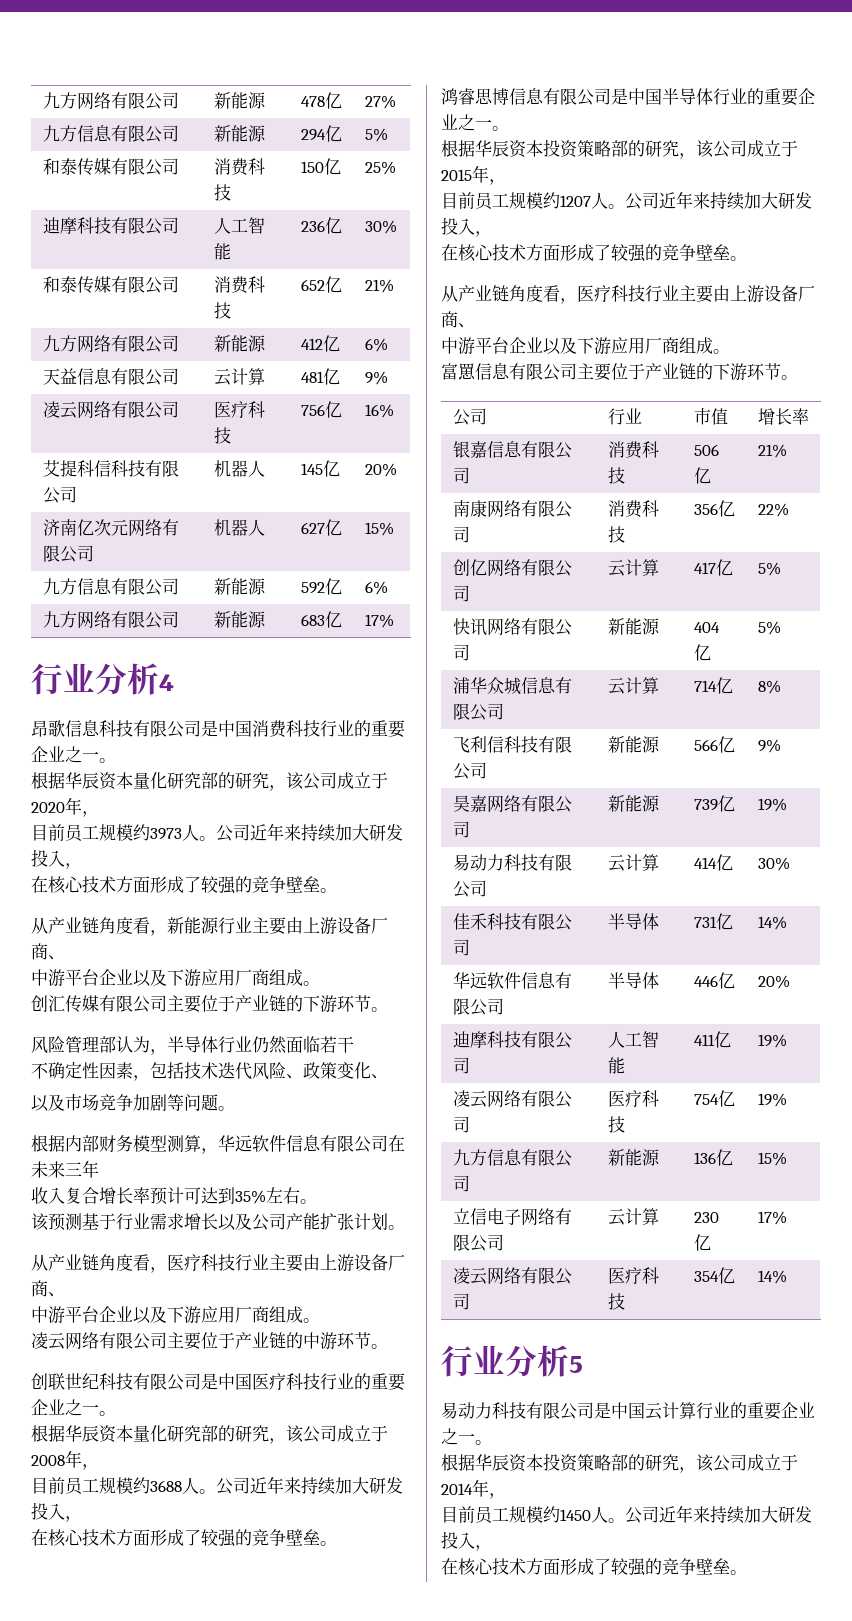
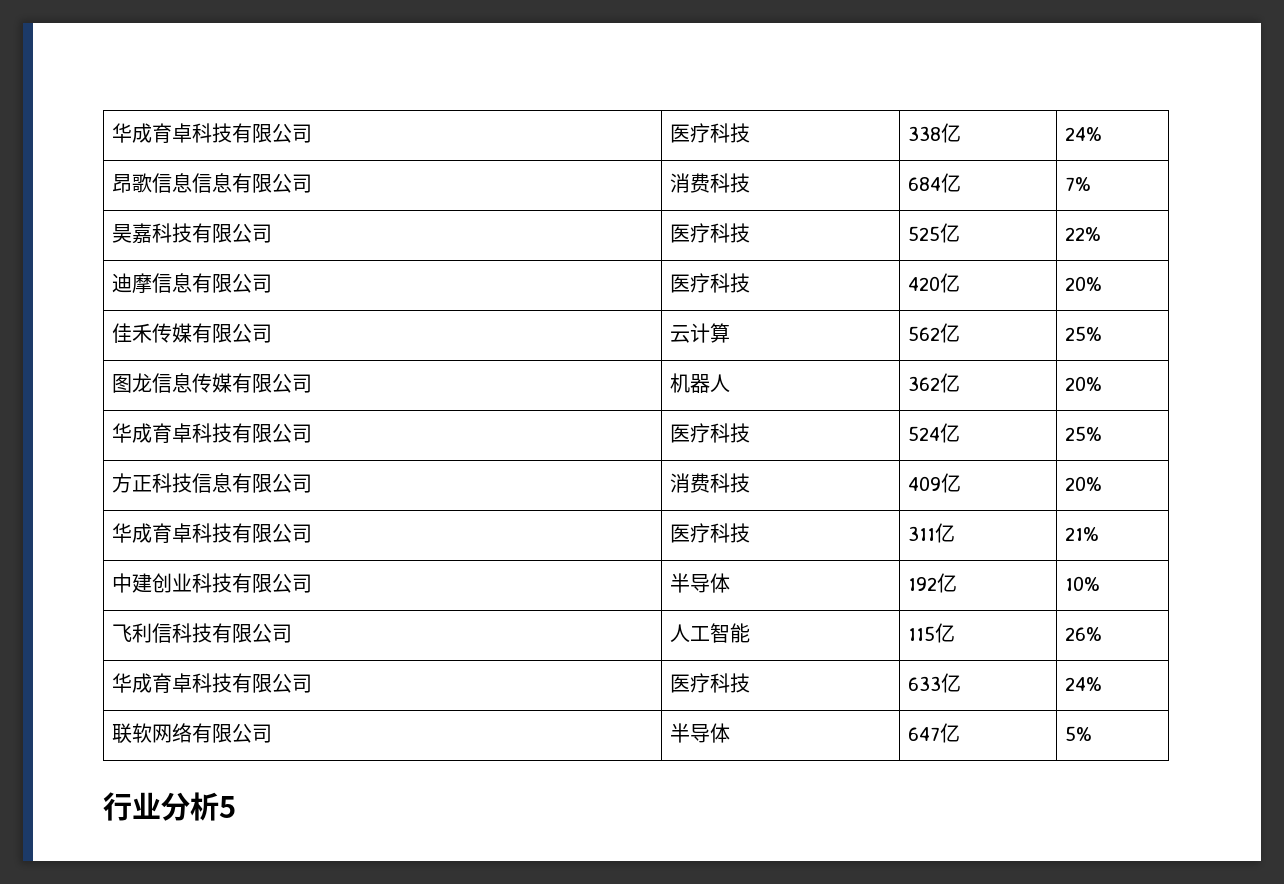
[42,92,179,110] [213,92,266,109] [300,92,342,109] [364,95,396,109] [42,125,179,143] [213,125,266,142] [300,125,342,142] [364,128,388,142] [42,158,179,176] [213,158,265,176] [213,184,231,201] [300,158,341,175] [364,161,396,175] [42,217,179,235] [213,217,265,234] [213,243,231,260] [300,217,342,234] [364,220,397,234] [42,276,179,294] [213,276,265,294] [213,302,231,319] [300,276,342,293] [364,279,394,293] [42,335,179,353] [213,335,266,352] [300,335,340,352] [364,338,388,352] [42,368,179,386] [213,368,265,386] [300,368,340,385] [364,371,388,385] [42,401,179,419] [213,401,265,418] [213,427,231,444] [300,401,342,418] [364,404,394,418] [42,460,179,477] [42,486,77,504] [213,460,265,477] [300,460,340,477] [364,463,397,477] [42,519,179,537] [42,545,94,563] [213,519,265,536] [300,519,342,536] [364,522,394,536] [42,578,179,596] [213,578,266,595] [300,578,342,595] [364,581,388,595] [42,611,179,629] [213,611,266,628] [300,611,342,628] [364,614,394,628] [31,663,174,695] [31,720,405,738] [31,746,116,763] [31,772,388,791] [31,797,99,817] [31,823,403,842] [31,849,82,869] [31,876,337,894] [31,917,388,936] [31,943,65,960] [31,969,320,987] [31,995,388,1013] [31,1036,354,1055] [31,1062,388,1081] [31,1094,235,1112] [31,1135,405,1154] [31,1160,99,1178] [31,1187,317,1205] [31,1213,405,1231] [31,1254,405,1273] [31,1280,65,1297] [31,1306,320,1324] [31,1332,388,1350] [31,1373,405,1391] [31,1399,116,1416] [31,1425,388,1444] [31,1450,99,1470] [31,1476,403,1495] [31,1502,82,1522] [31,1529,337,1547] [441,88,815,106] [441,114,509,131] [441,139,798,159] [441,165,506,185] [441,191,812,210] [441,217,492,237] [441,244,747,262] [441,285,815,304] [441,311,475,328] [441,337,730,355] [441,363,798,381] [452,408,487,426] [607,408,642,425] [693,408,728,425] [757,408,809,425] [452,441,572,459] [452,467,470,484] [607,441,659,459] [607,467,625,484] [693,444,719,456] [693,467,711,484] [757,444,787,458] [452,500,572,518] [452,526,470,543] [607,500,659,518] [607,526,625,543] [693,500,735,517] [757,503,789,517] [452,559,572,577] [452,585,470,602] [607,559,659,577] [693,559,733,576] [757,562,781,576] [452,618,572,636] [452,644,470,661] [607,618,660,635] [693,622,720,633] [693,644,711,661] [757,621,781,635] [452,677,572,695] [452,703,504,721] [607,677,659,695] [693,677,733,694] [757,680,781,694] [452,736,572,753] [452,762,487,780] [607,736,660,753] [693,736,735,753] [757,739,781,753] [452,795,572,813] [452,821,470,838] [607,795,660,812] [693,795,735,812] [757,798,787,812] [452,854,572,871] [452,880,487,898] [607,854,659,872] [693,854,733,871] [757,857,790,871] [452,913,572,931] [452,939,470,956] [607,913,659,930] [693,913,733,930] [757,916,787,930] [452,972,572,989] [452,998,504,1016] [607,972,659,989] [693,972,735,989] [757,975,790,989] [452,1031,572,1049] [452,1057,470,1074] [607,1031,659,1048] [607,1057,625,1074] [693,1031,731,1048] [757,1034,787,1048] [452,1090,572,1108] [452,1116,470,1133] [607,1090,659,1107] [607,1116,625,1133] [693,1090,735,1107] [757,1093,787,1107] [452,1149,572,1167] [452,1175,470,1192] [607,1149,660,1166] [693,1149,733,1166] [757,1152,787,1166] [452,1208,572,1226] [452,1234,504,1252] [607,1208,659,1226] [693,1212,719,1223] [693,1234,711,1251] [757,1211,787,1225] [452,1267,572,1285] [452,1293,470,1310] [607,1267,659,1284] [607,1293,625,1310] [693,1267,735,1284] [757,1270,787,1284] [441,1345,583,1377] [441,1402,815,1420] [441,1428,492,1445] [441,1453,798,1473] [441,1479,506,1499] [441,1505,812,1524] [441,1531,492,1551] [441,1558,747,1576] 九方网络有限公司 | 新能源 | 478亿 | 27% // 九方信息有限公司 | 新能源 | 294亿 | 5% // 和泰传媒有限公司 | 消费科技 | 150亿 | 25% // 迪摩科技有限公司 | 人工智能 | 236亿 | 30% // 和泰传媒有限公司 | 消费科技 | 652亿 | 21% // 九方网络有限公司 | 新能源 | 412亿 | 6% // 天益信息有限公司 | 云计算 | 481亿 | 9% // 凌云网络有限公司 | 医疗科技 | 756亿 | 16% // 艾提科信科技有限公司 | 机器人 | 145亿 | 20% // 济南亿次元网络有限公司 | 机器人 | 627亿 | 15% // 九方信息有限公司 | 新能源 | 592亿 | 6% // 九方网络有限公司 | 新能源 | 683亿 | 17% // 行业分析4 // 昂歌信息科技有限公司是中国消费科技行业的重要企业之一。 // 根据华辰资本量化研究部的研究，该公司成立于2020年， // 目前员工规模约3973人。公司近年来持续加大研发投入， // 在核心技术方面形成了较强的竞争壁垒。 // 从产业链角度看，新能源行业主要由上游设备厂商、 // 中游平台企业以及下游应用厂商组成。 // 创汇传媒有限公司主要位于产业链的下游环节。 // 风险管理部认为，半导体行业仍然面临若干 // 不确定性因素，包括技术迭代风险、政策变化、 // 以及市场竞争加剧等问题。 // 根据内部财务模型测算，华远软件信息有限公司在未来三年 // 收入复合增长率预计可达到35%左右。 // 该预测基于行业需求增长以及公司产能扩张计划。 // 从产业链角度看，医疗科技行业主要由上游设备厂商、 // 中游平台企业以及下游应用厂商组成。 // 凌云网络有限公司主要位于产业链的中游环节。 // 创联世纪科技有限公司是中国医疗科技行业的重要企业之一。 // 根据华辰资本量化研究部的研究，该公司成立于2008年， // 目前员工规模约3688人。公司近年来持续加大研发投入， // 在核心技术方面形成了较强的竞争壁垒。 // 鸿睿思博信息有限公司是中国半导体行业的重要企业之一。 // 根据华辰资本投资策略部的研究，该公司成立于2015年， // 目前员工规模约1207人。公司近年来持续加大研发投入， // 在核心技术方面形成了较强的竞争壁垒。 // 从产业链角度看，医疗科技行业主要由上游设备厂商、 // 中游平台企业以及下游应用厂商组成。 // 富罳信息有限公司主要位于产业链的下游环节。 // 公司 | 行业 | 市值 | 增长率 // 银嘉信息有限公司 | 消费科技 | 506亿 | 21% // 南康网络有限公司 | 消费科技 | 356亿 | 22% // 创亿网络有限公司 | 云计算 | 417亿 | 5% // 快讯网络有限公司 | 新能源 | 404亿 | 5% // 浦华众城信息有限公司 | 云计算 | 714亿 | 8% // 飞利信科技有限公司 | 新能源 | 566亿 | 9% // 昊嘉网络有限公司 | 新能源 | 739亿 | 19% // 易动力科技有限公司 | 云计算 | 414亿 | 30% // 佳禾科技有限公司 | 半导体 | 731亿 | 14% // 华远软件信息有限公司 | 半导体 | 446亿 | 20% // 迪摩科技有限公司 | 人工智能 | 411亿 | 19% // 凌云网络有限公司 | 医疗科技 | 754亿 | 19% // 九方信息有限公司 | 新能源 | 136亿 | 15% // 立信电子网络有限公司 | 云计算 | 230亿 | 17% // 凌云网络有限公司 | 医疗科技 | 354亿 | 14% // 行业分析5 // 易动力科技有限公司是中国云计算行业的重要企业之一。 // 根据华辰资本投资策略部的研究，该公司成立于2014年， // 目前员工规模约1450人。公司近年来持续加大研发投入， // 在核心技术方面形成了较强的竞争壁垒。 -> [112,123,313,143] [670,123,751,143] [908,123,962,143] [1065,127,1103,141] [112,173,313,193] [670,173,751,193] [908,173,962,193] [1065,177,1092,191] [112,223,273,244] [670,223,751,243] [908,223,961,243] [1065,227,1102,241] [112,273,273,294] [670,273,751,293] [908,273,961,293] [1065,276,1103,291] [112,323,273,343] [670,323,731,343] [908,323,961,343] [1065,326,1103,341] [112,373,313,393] [670,373,731,393] [908,373,961,393] [1065,376,1103,391] [112,423,313,443] [670,423,751,443] [908,423,961,443] [1065,426,1103,441] [112,473,313,493] [670,473,751,493] [908,473,962,493] [1065,476,1103,491] [112,523,313,543] [670,523,751,543] [908,523,956,543] [1065,527,1100,541] [112,573,313,593] [670,573,731,593] [908,573,958,593] [1065,576,1101,591] [112,623,293,643] [670,623,751,643] [908,623,956,643] [1065,627,1103,641] [112,673,313,693] [670,673,751,693] [908,673,962,693] [1065,677,1103,691] [112,723,273,744] [670,723,731,743] [908,723,961,743] [1065,726,1093,741] [103,792,236,821] 华成育卓科技有限公司 | 医疗科技 | 338亿 | 24% // 昂歌信息信息有限公司 | 消费科技 | 684亿 | 7% // 昊嘉科技有限公司 | 医疗科技 | 525亿 | 22% // 迪摩信息有限公司 | 医疗科技 | 420亿 | 20% // 佳禾传媒有限公司 | 云计算 | 562亿 | 25% // 图龙信息传媒有限公司 | 机器人 | 362亿 | 20% // 华成育卓科技有限公司 | 医疗科技 | 524亿 | 25% // 方正科技信息有限公司 | 消费科技 | 409亿 | 20% // 华成育卓科技有限公司 | 医疗科技 | 311亿 | 21% // 中建创业科技有限公司 | 半导体 | 192亿 | 10% // 飞利信科技有限公司 | 人工智能 | 115亿 | 26% // 华成育卓科技有限公司 | 医疗科技 | 633亿 | 24% // 联软网络有限公司 | 半导体 | 647亿 | 5% // 行业分析5

